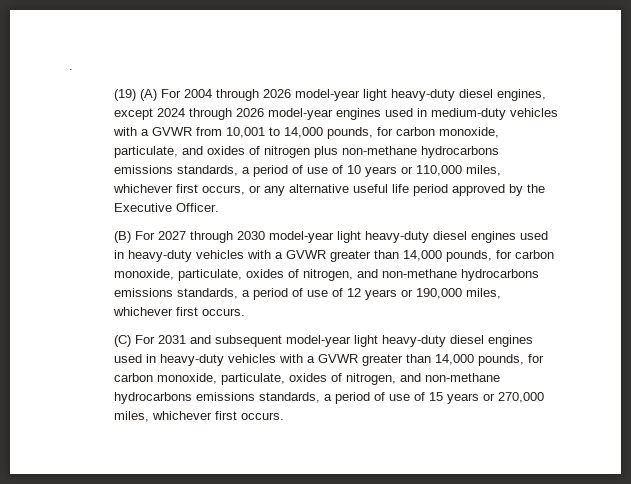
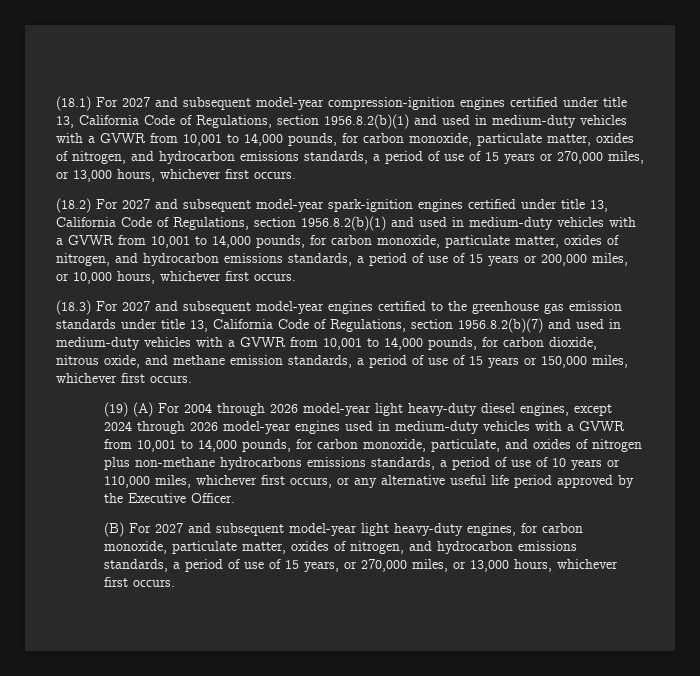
[69,69,73,70] . -> [56,96,627,111] [56,114,627,129] [56,133,634,146] [56,151,644,164] [56,169,296,182] [56,198,608,213] [56,216,636,231] [56,235,619,248] [56,253,628,266] [56,271,296,284] [56,300,622,315] [56,318,621,333] [56,337,597,350] [56,355,628,368] [56,373,192,383] (18.1) For 2027 and subsequent model-year compression-ignition engines certified under title 13, California Code of Regulations, section 1956.8.2(b)(1) and used in medium-duty vehicles with a GVWR from 10,001 to 14,000 pounds, for carbon monoxide, particulate matter, oxides of nitrogen, and hydrocarbon emissions standards, a period of use of 15 years or 270,000 miles, or 13,000 hours, whichever first occurs. // (18.2) For 2027 and subsequent model-year spark-ignition engines certified under title 13, California Code of Regulations, section 1956.8.2(b)(1) and used in medium-duty vehicles with a GVWR from 10,001 to 14,000 pounds, for carbon monoxide, particulate matter, oxides of nitrogen, and hydrocarbon emissions standards, a period of use of 15 years or 200,000 miles, or 10,000 hours, whichever first occurs. // (18.3) For 2027 and subsequent model-year engines certified to the greenhouse gas emission standards under title 13, California Code of Regulations, section 1956.8.2(b)(7) and used in medium-duty vehicles with a GVWR from 10,001 to 14,000 pounds, for carbon dioxide, nitrous oxide, and methane emission standards, a period of use of 15 years or 150,000 miles, whichever first occurs.
[190,231,549,243] [114,250,555,262] [114,269,540,281] [114,288,502,300] [113,307,246,316] [114,335,187,347] through 2030 model-year light heavy-duty diesel engines used in heavy-duty vehicles with a GVWR greater than 14,000 pounds, for carbon monoxide, particulate, oxides of nitrogen, and non-methane hydrocarbons emissions standards, a period of use of 12 years or 190,000 miles, whichever first occurs. // (C) For 2031 -> (183, 528) none
[450,335,534,347] [114,354,545,366] [114,373,501,385] [114,392,545,404] [114,411,150,422] diesel engines used in heavy-duty vehicles with a GVWR greater than 14,000 pounds, for carbon monoxide, particulate, oxides of nitrogen, and non-methane hydrocarbons emissions standards, a period of use of 15 years or 270,000 miles, -> [466,523,583,536] [103,541,577,554] [103,559,552,572] engines, for carbon monoxide, particulate matter, oxides of nitrogen, and hydrocarbon emissions standards, a period of use of 15 years, or 270,000 miles, or 13,000 hours,

